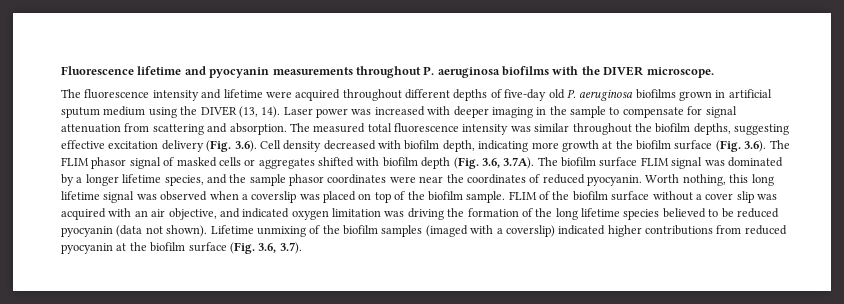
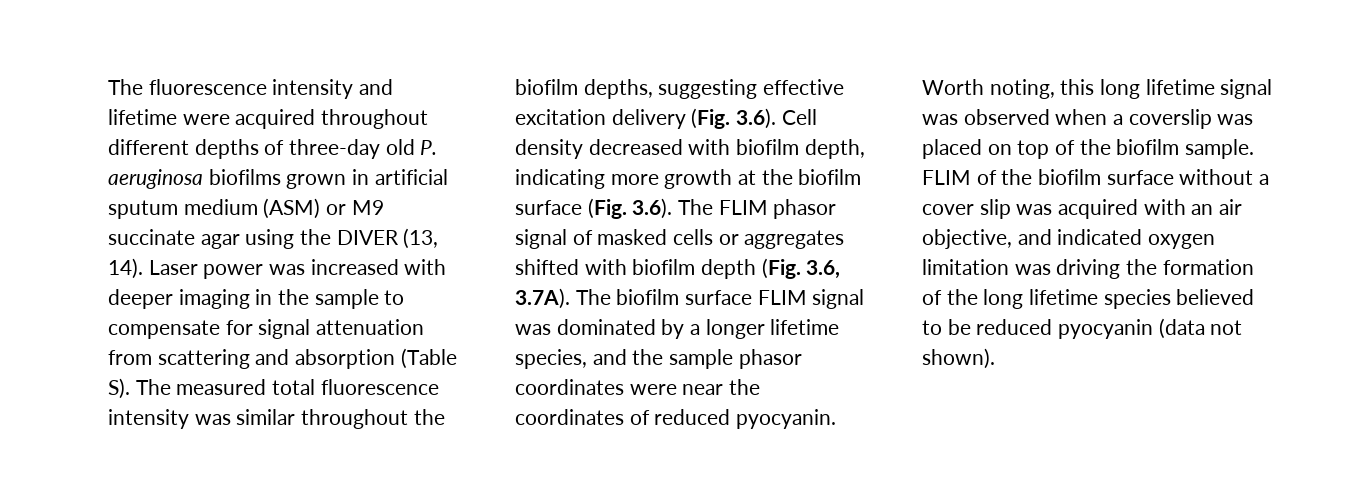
[61,66,714,78] Fluorescence lifetime and pyocyanin measurements throughout P. aeruginosa biofilms with the DIVER microscope. // -> (108, 87) none
[504,89,547,101] five-day -> [289,139,381,159] three-day
(146, 111) none -> [263,198,384,219] [108,229,240,249] (ASM) or M9 succinate agar
[229,123,287,135] absorption. -> [295,348,457,369] [108,378,130,399] absorption (Table S).
[682,174,726,186] nothing, -> [989,79,1055,99] noting,
[210,225,787,237] [61,242,302,254] Lifetime unmixing of the biofilm samples (imaged with a coverslip) indicated higher contributions from reduced pyocyanin at the biofilm surface (Fig. 3.6, 3.7). -> (995, 358) none

